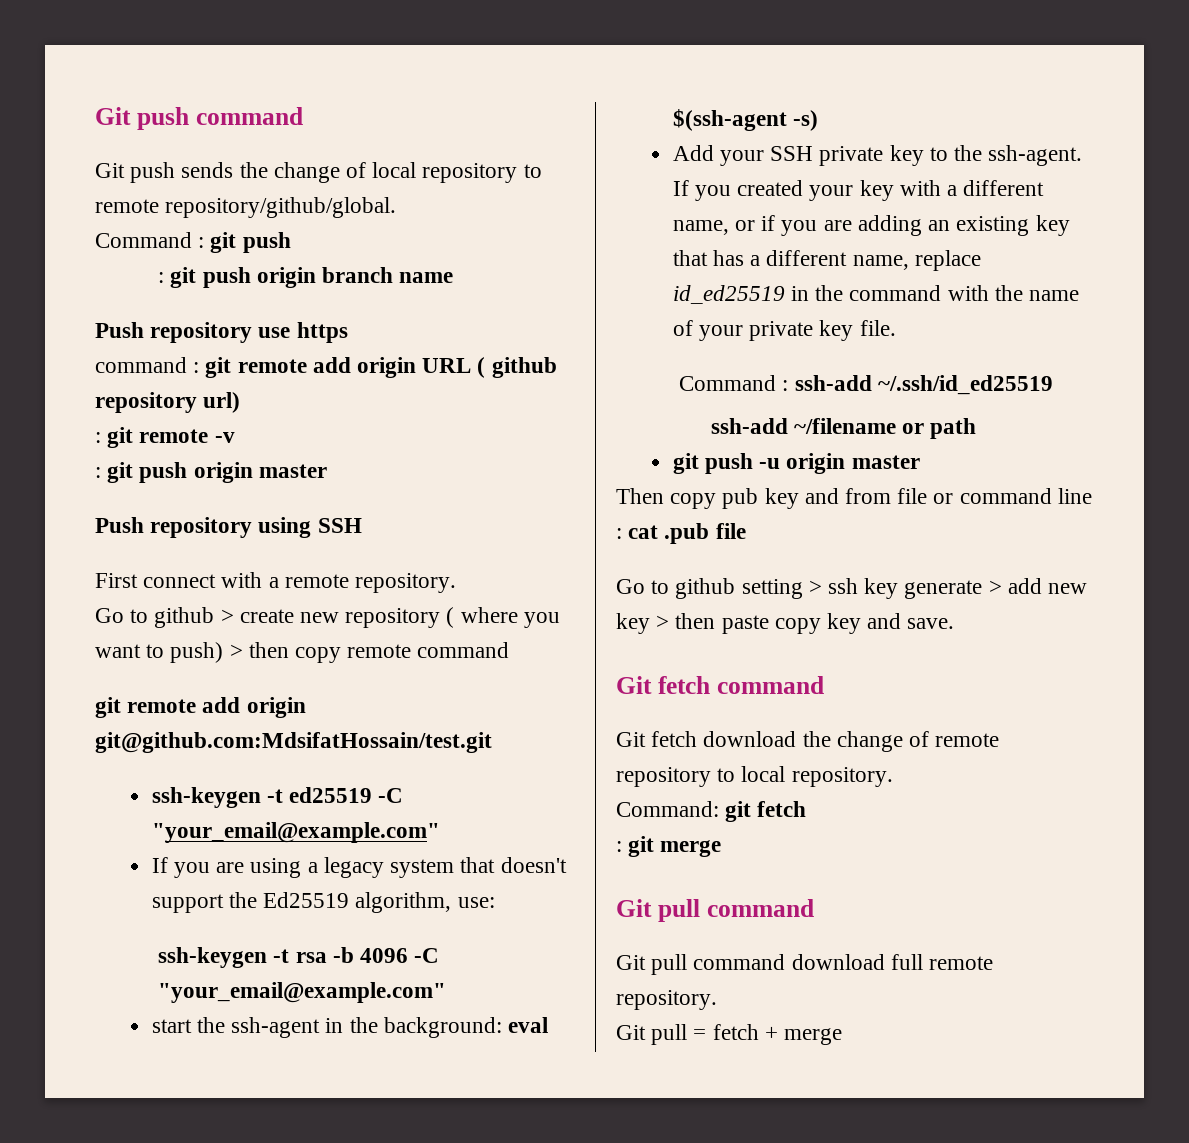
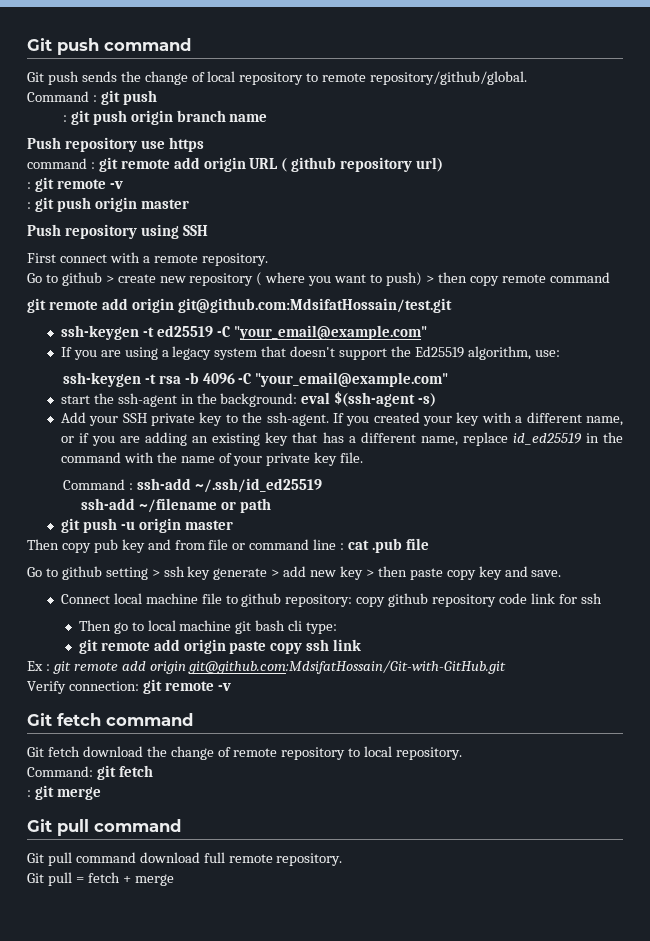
(955, 623) none -> [60,593,602,607] [78,620,338,634] [78,639,362,654] [27,660,507,674] [27,679,231,694] // Connect local machine file to github repository: copy github repository code link for ssh // Then go to local machine git bash cli type: // git remote add origin paste copy ssh link // Ex : git remote add origin git@github.com:MdsifatHossain/Git-with-GitHub.git // Verify connection: git remote -v

